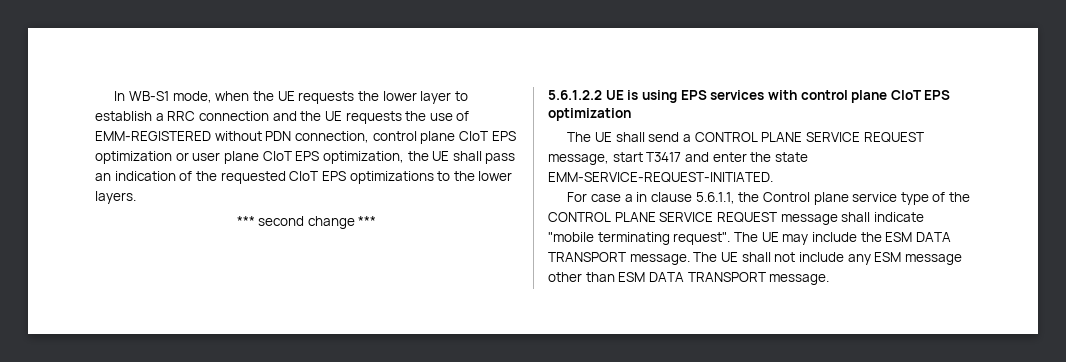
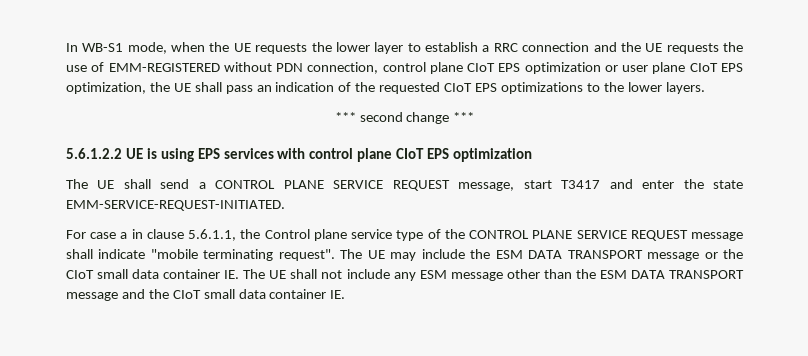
[629,254,690,265] message. -> [647,249,743,261] [66,269,240,279] message or the CIoT small data container IE.
[618,272,830,285] ESM DATA TRANSPORT message. -> [575,269,744,279] [66,289,346,301] the ESM DATA TRANSPORT message and the CIoT small data container IE.

